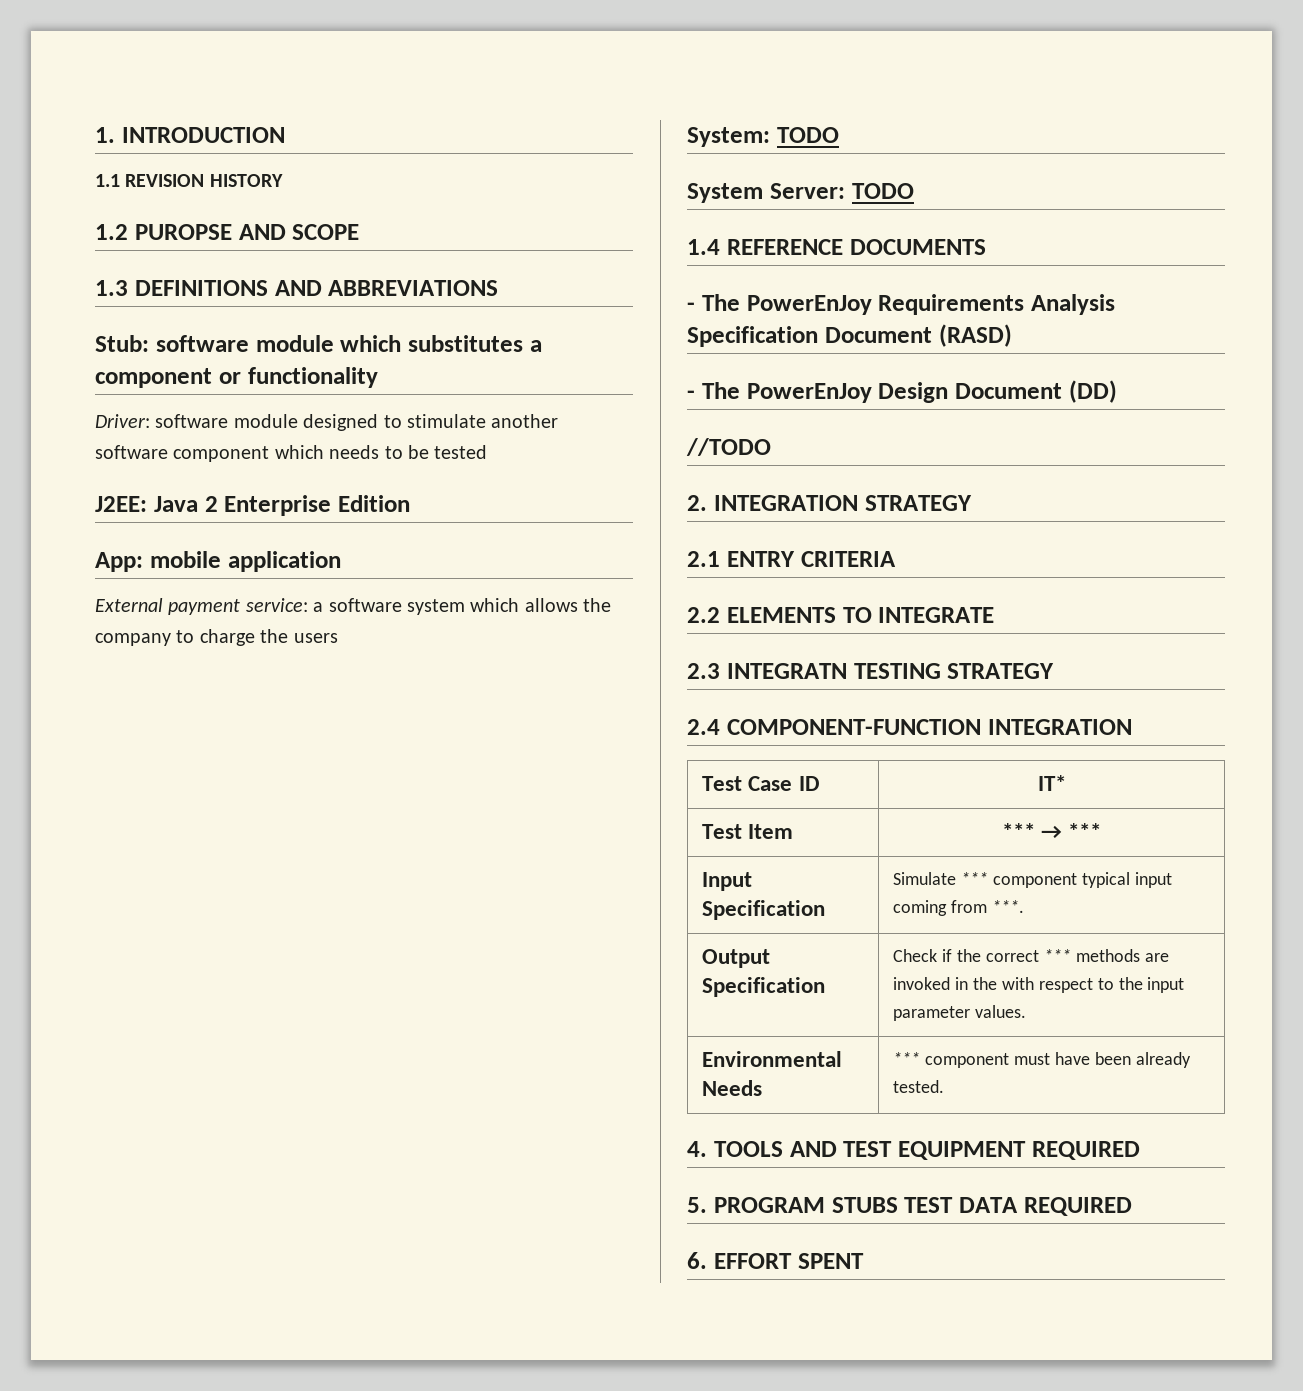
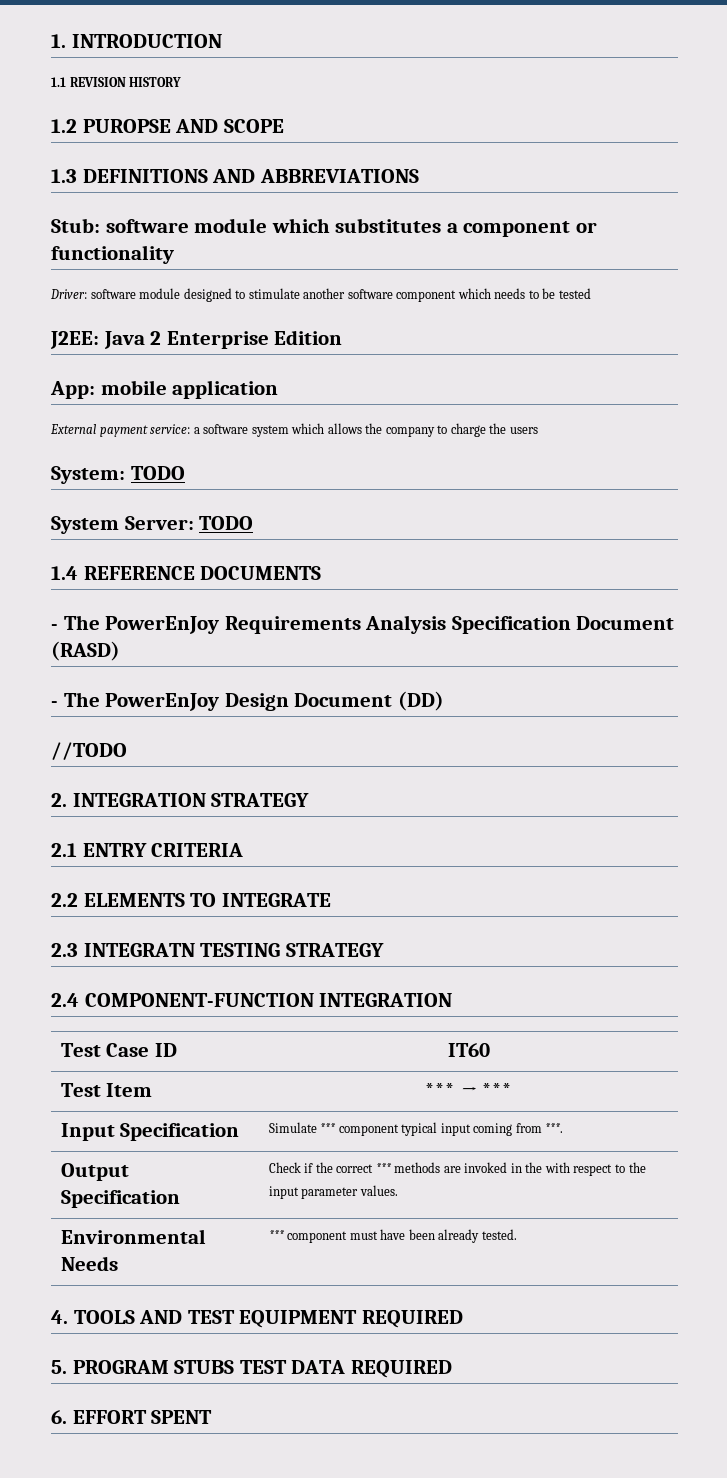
[1037,775,1066,791] IT* -> [447,1043,490,1057] IT60

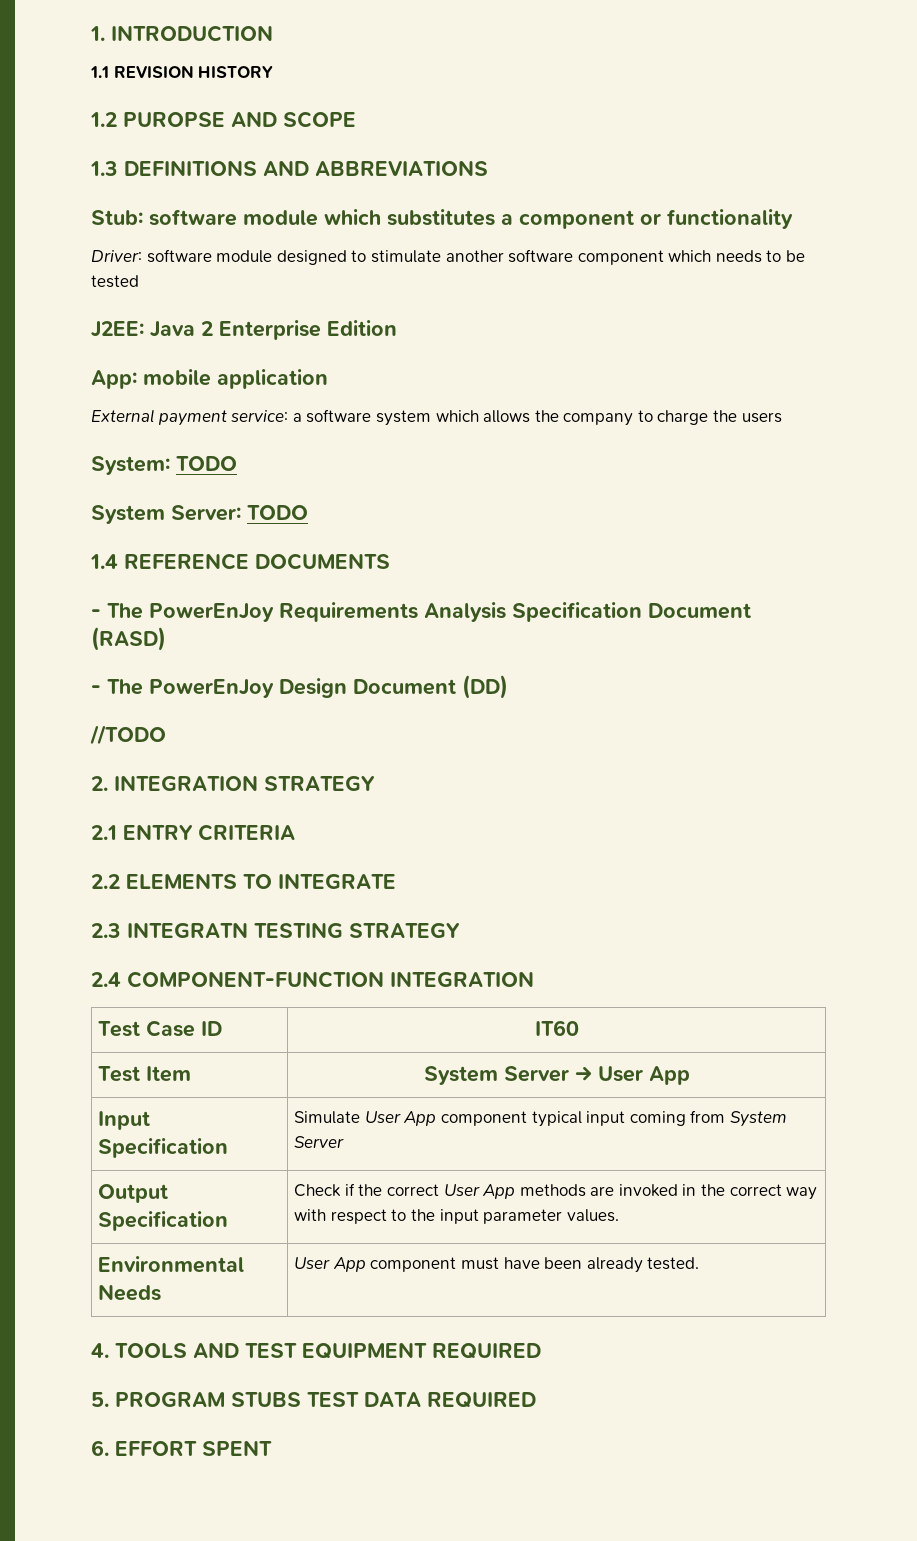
[424,1083,513,1097] *** → *** -> [423,1066,690,1085] System Server → User App
[320,1123,337,1133] *** -> [364,1111,437,1126] User App
[545,1123,564,1133] ***. -> [729,1111,787,1127] [294,1136,345,1148] System Server
[375,1163,392,1173] *** -> [443,1184,516,1199] User App
(543, 1167) none -> [729,1184,818,1200] correct way
[268,1230,285,1240] *** -> [294,1257,366,1272] User App

